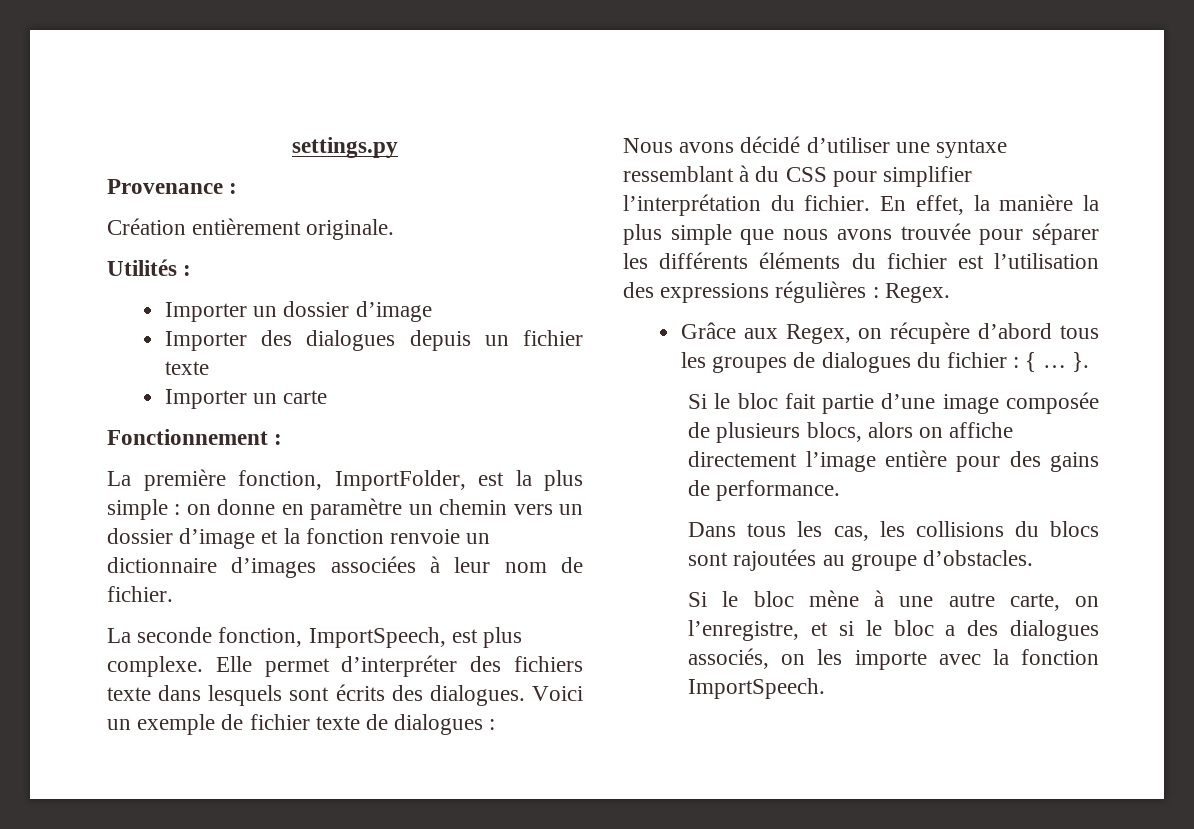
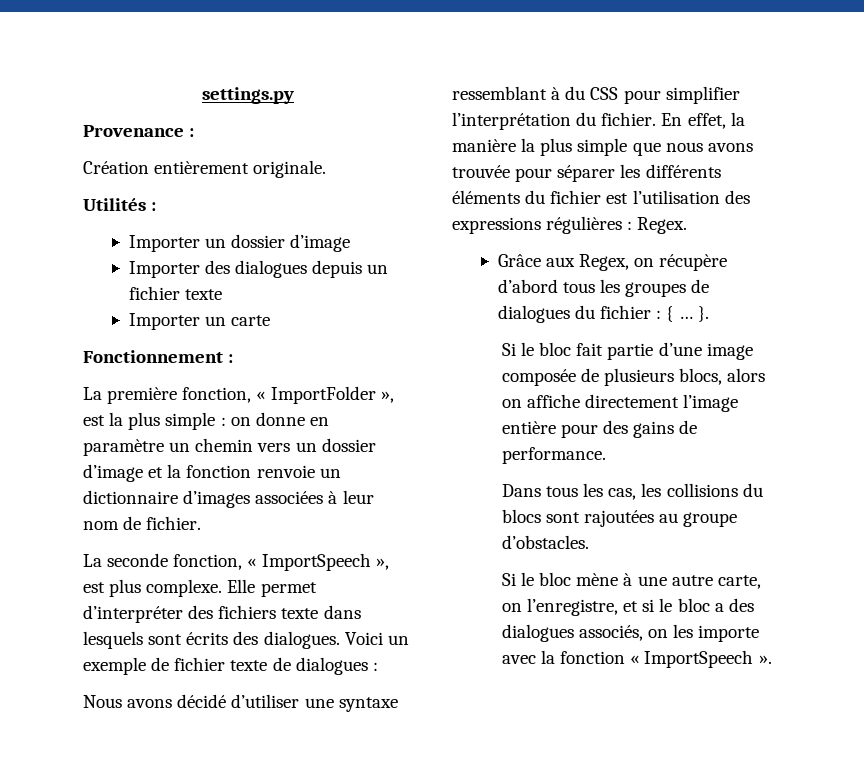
[334,470,466,491] ImportFolder, -> [256,386,394,404] « ImportFolder »,
[308,627,446,648] ImportSpeech, -> [247,553,389,571] « ImportSpeech »,
[688,678,826,699] ImportSpeech. -> [630,650,772,668] « ImportSpeech ».

